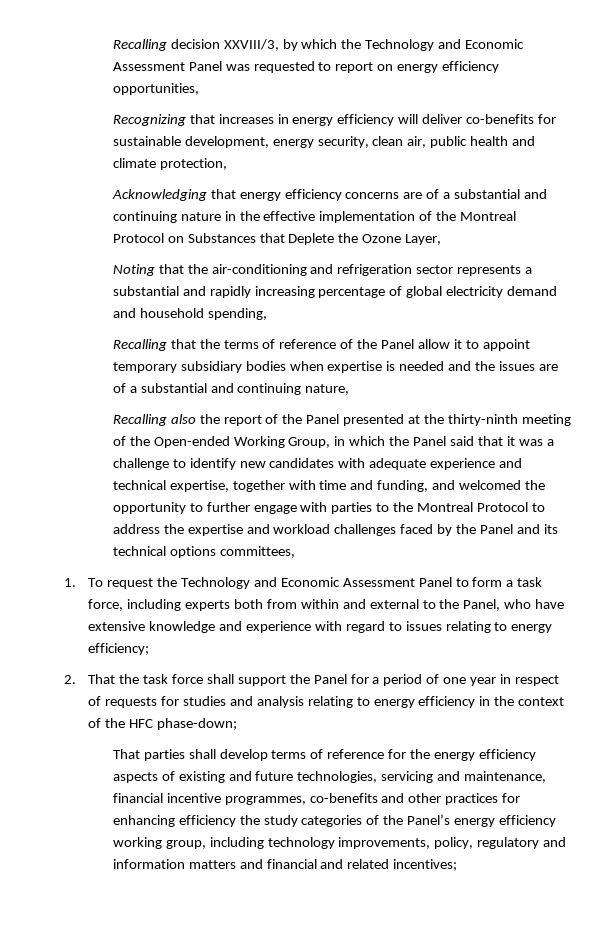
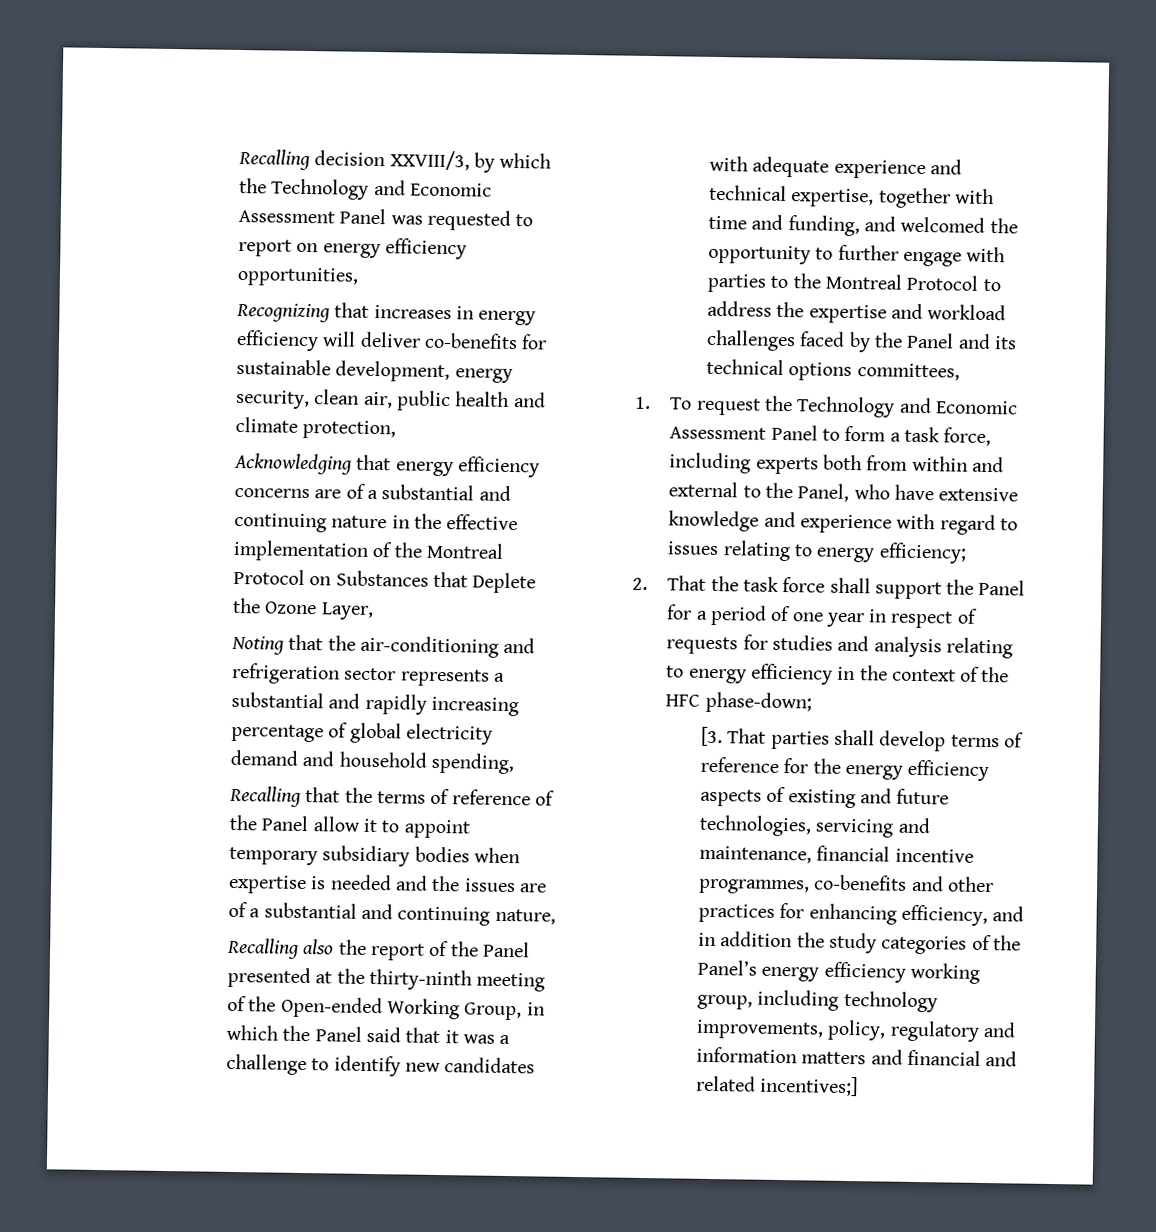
(237, 724) none -> [701,726,724,747] [3.
[178,815,236,827] efficiency -> [901,904,1025,927] [698,931,793,948] efficiency, and in addition
[393,859,458,871] incentives; -> [760,1075,859,1097] incentives;]

